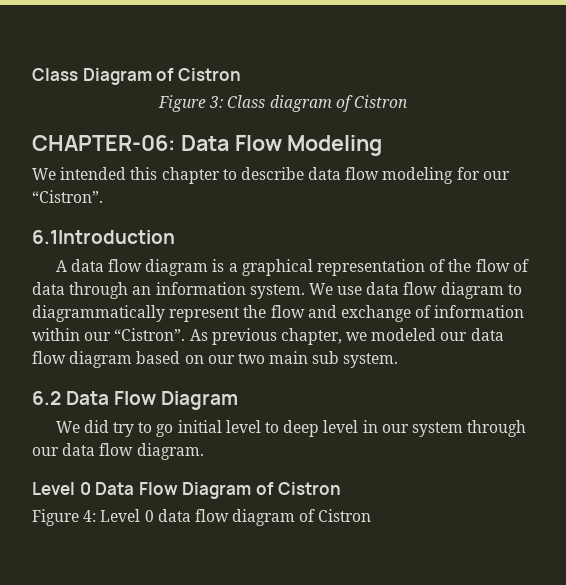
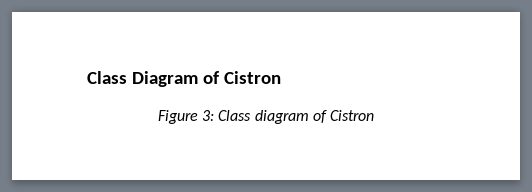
[32,135,383,156] [32,167,510,184] [32,190,103,203] [32,230,175,244] [55,259,529,276] [32,282,522,299] [32,305,525,322] [32,328,504,345] [32,351,399,368] [32,391,239,410] [55,420,527,437] [32,443,204,460] [32,482,341,499] [32,509,372,526] // CHAPTER-06: Data Flow Modeling // We intended this chapter to describe data flow modeling for our “Cistron”. // 6.1Introduction // A data flow diagram is a graphical representation of the flow of data through an information system. We use data flow diagram to diagrammatically represent the flow and exchange of information within our “Cistron”. As previous chapter, we modeled our data flow diagram based on our two main sub system. // 6.2 Data Flow Diagram // We did try to go initial level to deep level in our system through our data flow diagram. // Level 0 Data Flow Diagram of Cistron // Figure 4: Level 0 data flow diagram of Cistron -> (375, 115) none

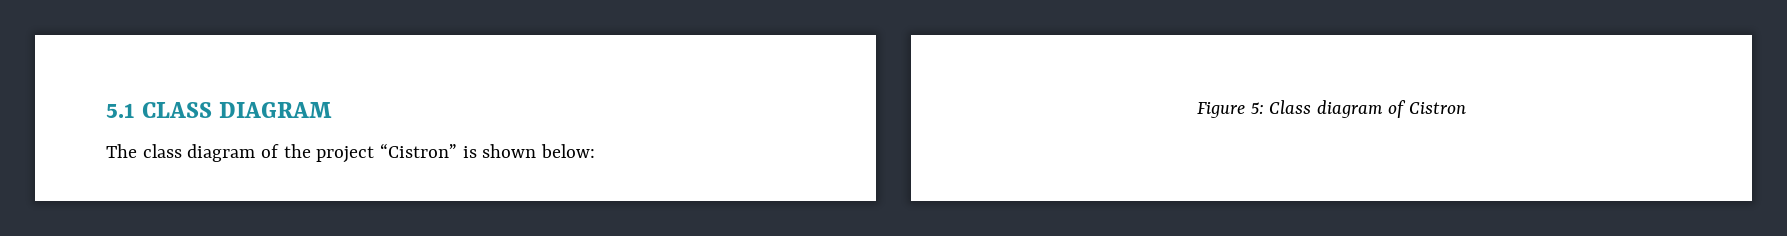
[87,71,281,87] Class Diagram of Cistron -> [106,102,333,118] [106,143,596,163] 5.1 CLASS DIAGRAM // The class diagram of the project “Cistron” is shown below:
[202,110,215,121] 3: -> [1250,102,1264,114] 5:

